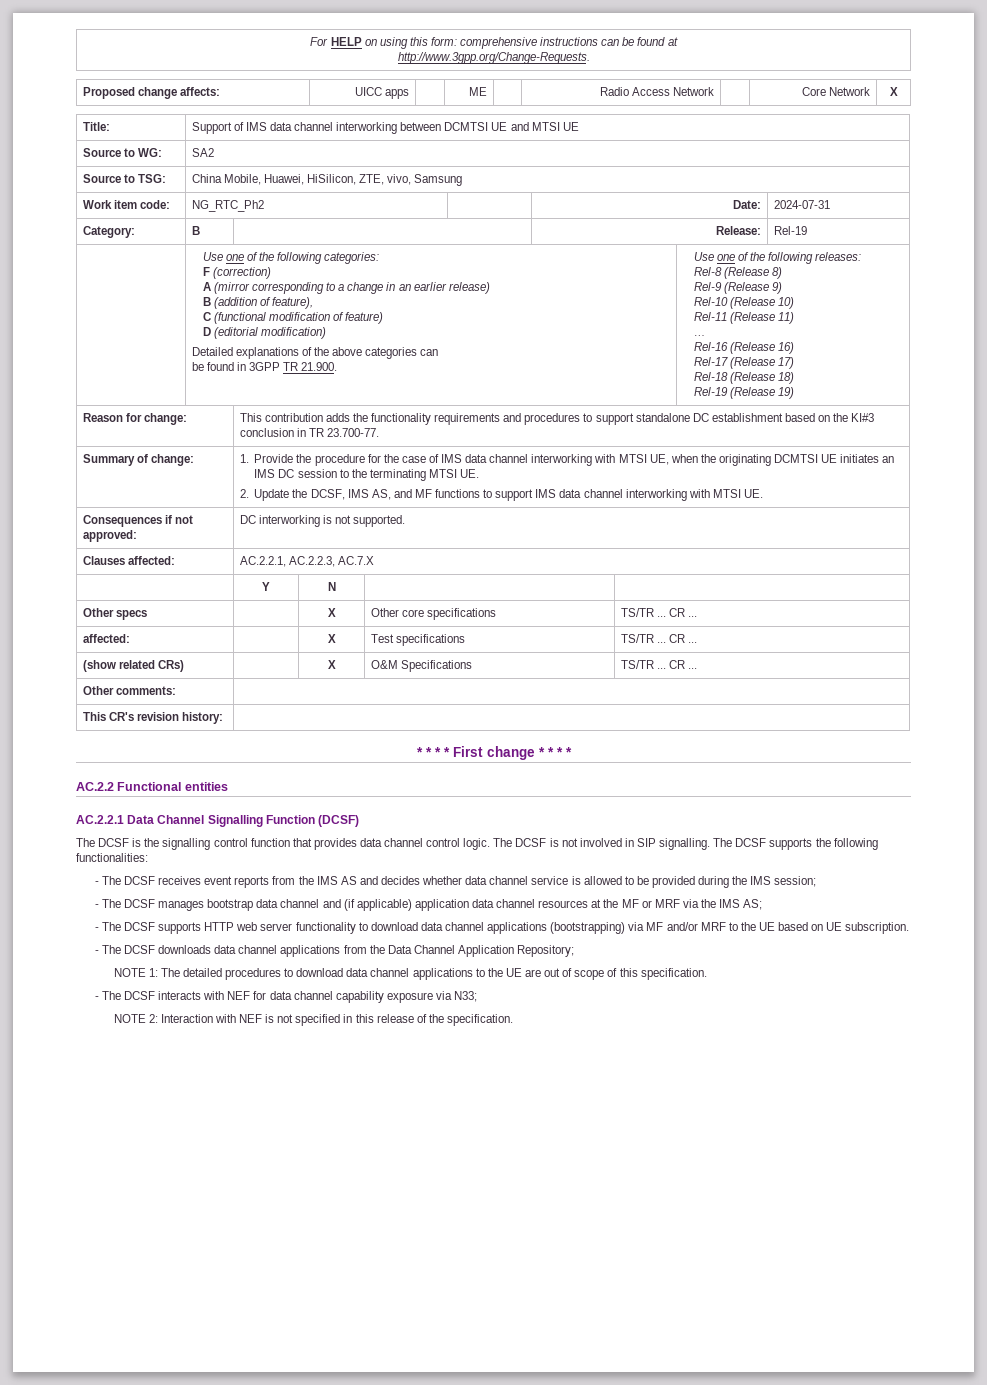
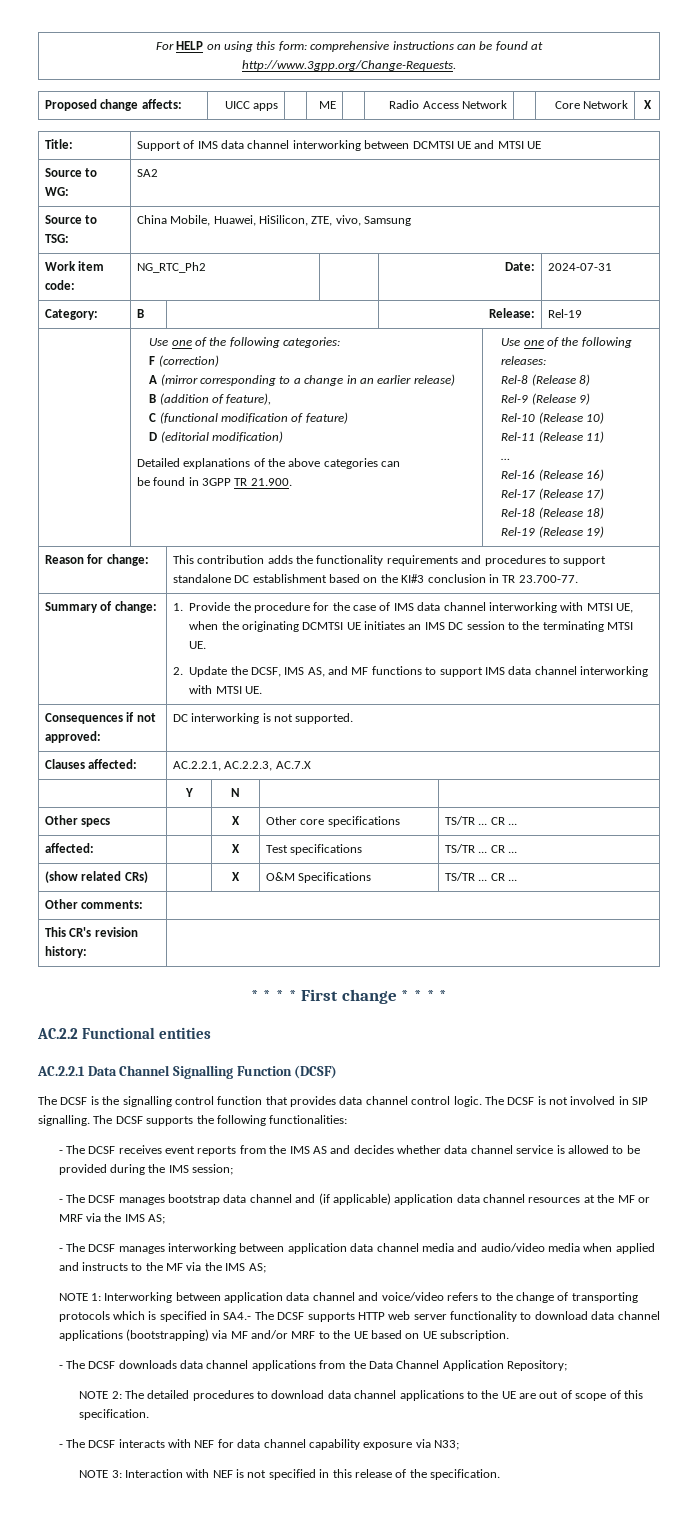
(156, 926) none -> [118,1243,655,1254] [58,1262,266,1273] [58,1292,638,1303] [58,1311,305,1322] manages interworking between application data channel media and audio/video media when applied and instructs to the MF via the IMS AS; // NOTE 1: Interworking between application data channel and voice/video refers to the change of transporting protocols which is specified in SA4.- The DCSF
[148,968,158,977] 1: -> [111,1391,122,1399] 2:
[148,1014,158,1023] 2: -> [111,1470,122,1478] 3:

